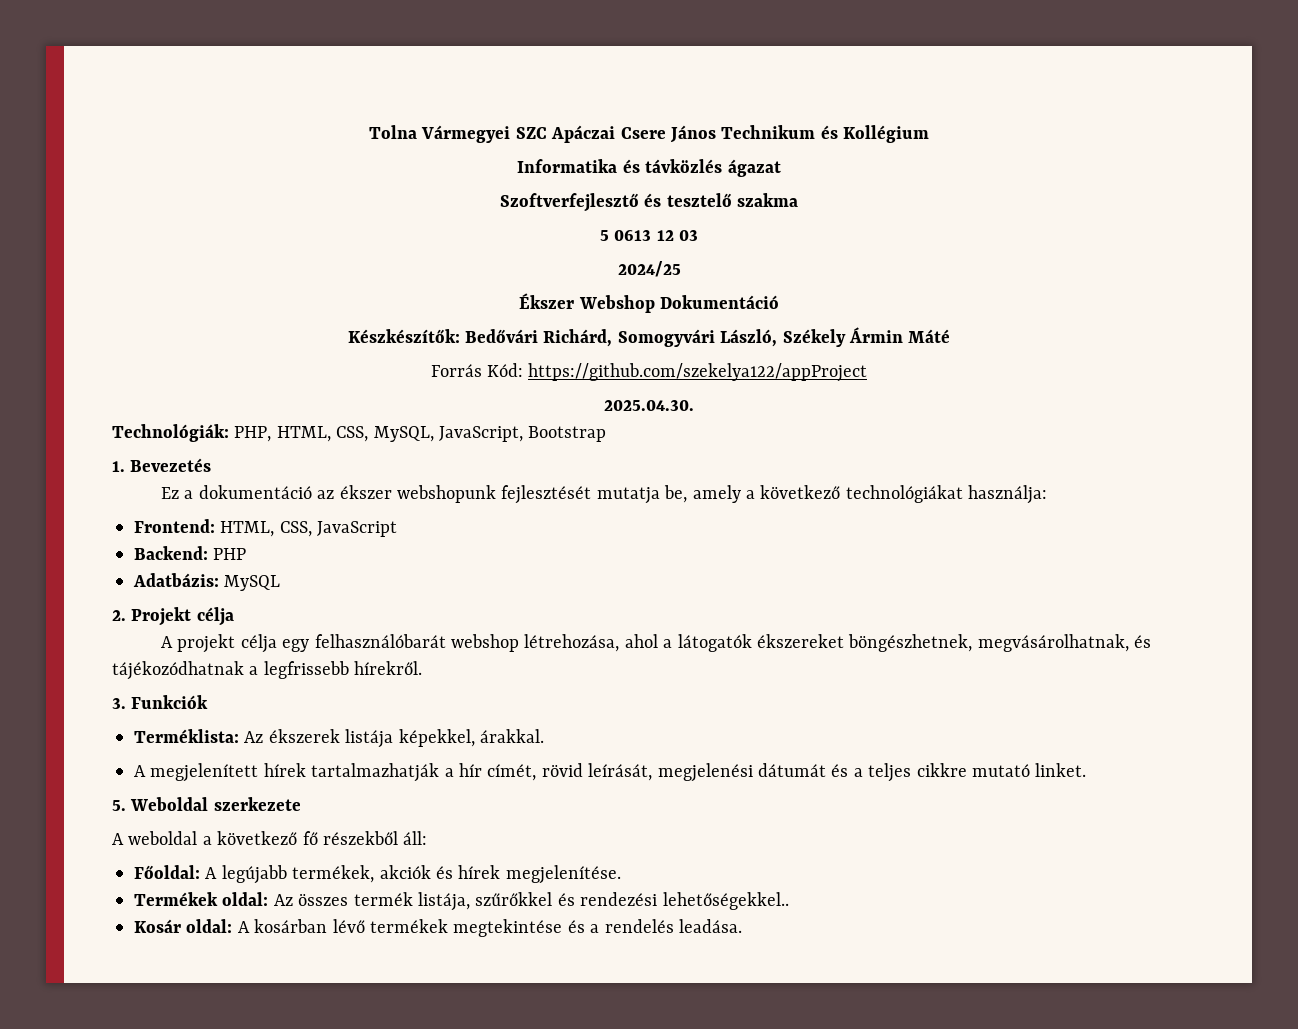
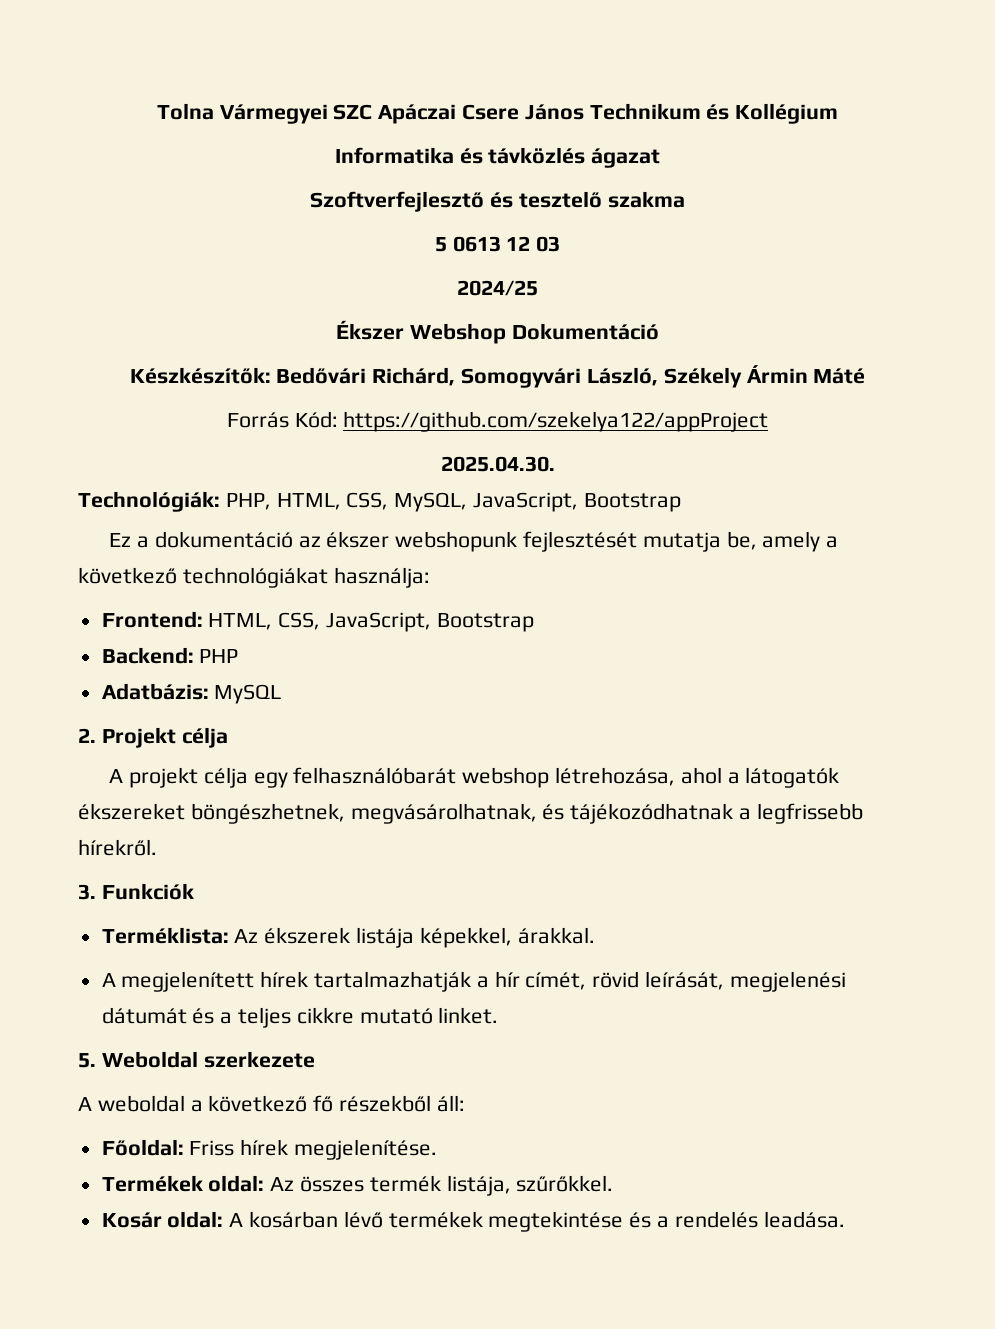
[112,458,212,472] // 1. Bevezetés -> (681, 502) none
[317,521,398,537] JavaScript -> [326,612,534,632] JavaScript, Bootstrap
[205,865,453,884] A legújabb termékek, akciók és -> [189,1140,235,1156] Friss
[475,892,789,910] szűrőkkel és rendezési lehetőségekkel.. -> [516,1175,614,1192] szűrőkkel.

